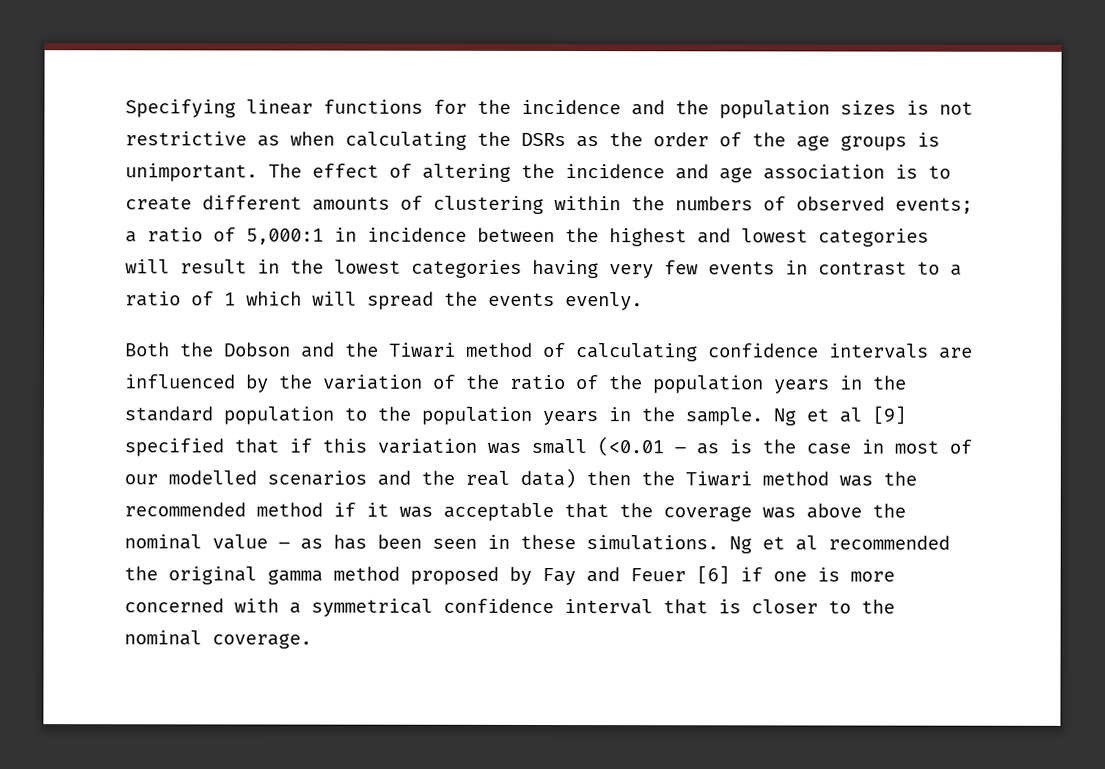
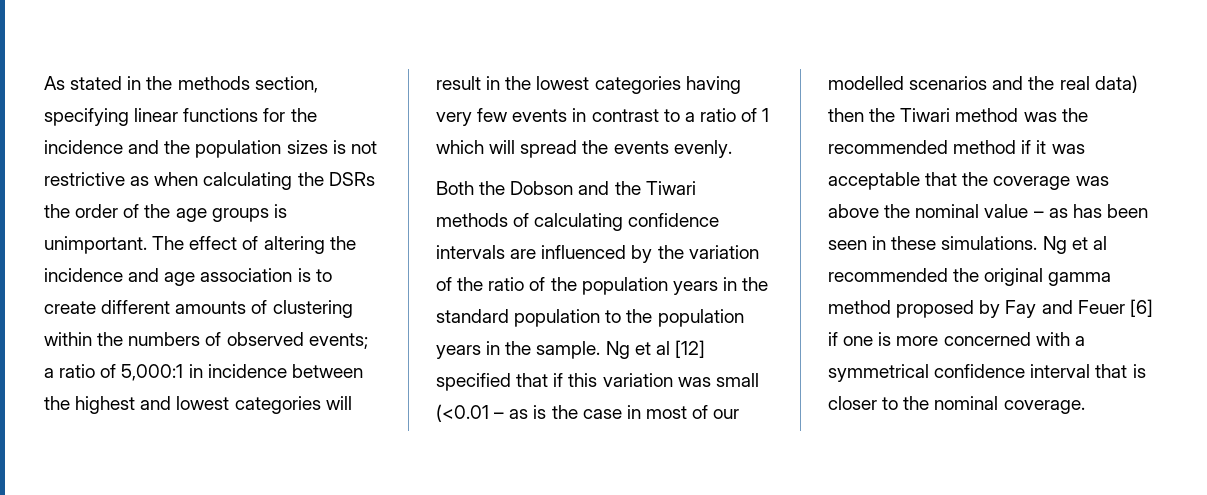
[125,99,236,118] Specifying -> [44,76,318,93] [44,108,129,126] As stated in the methods section, specifying
[576,136,599,148] as -> (375, 179) none
[466,342,533,357] method -> [436,213,508,227] methods
[872,405,906,425] [9] -> [674,340,705,358] [12]

